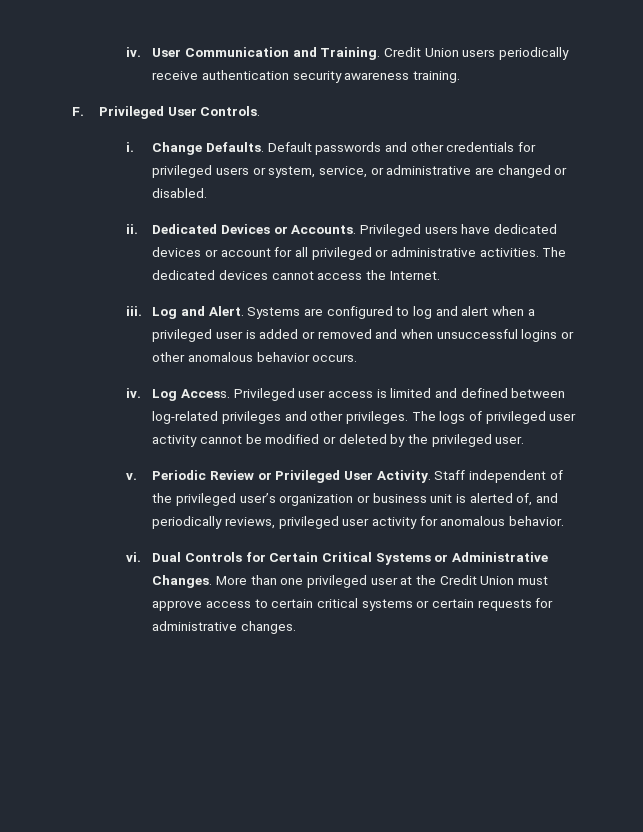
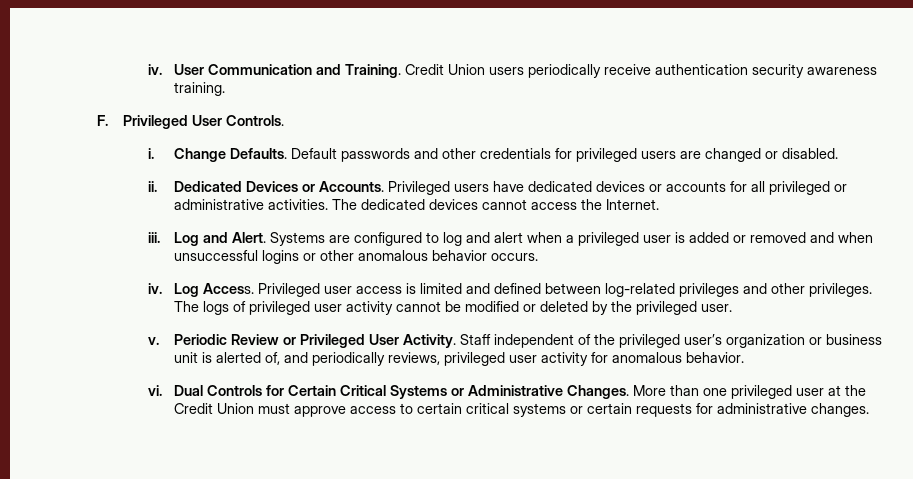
[252,165,472,178] or system, service, or administrative -> (676, 155) none
[220,248,271,257] account -> [665,181,726,192] accounts

